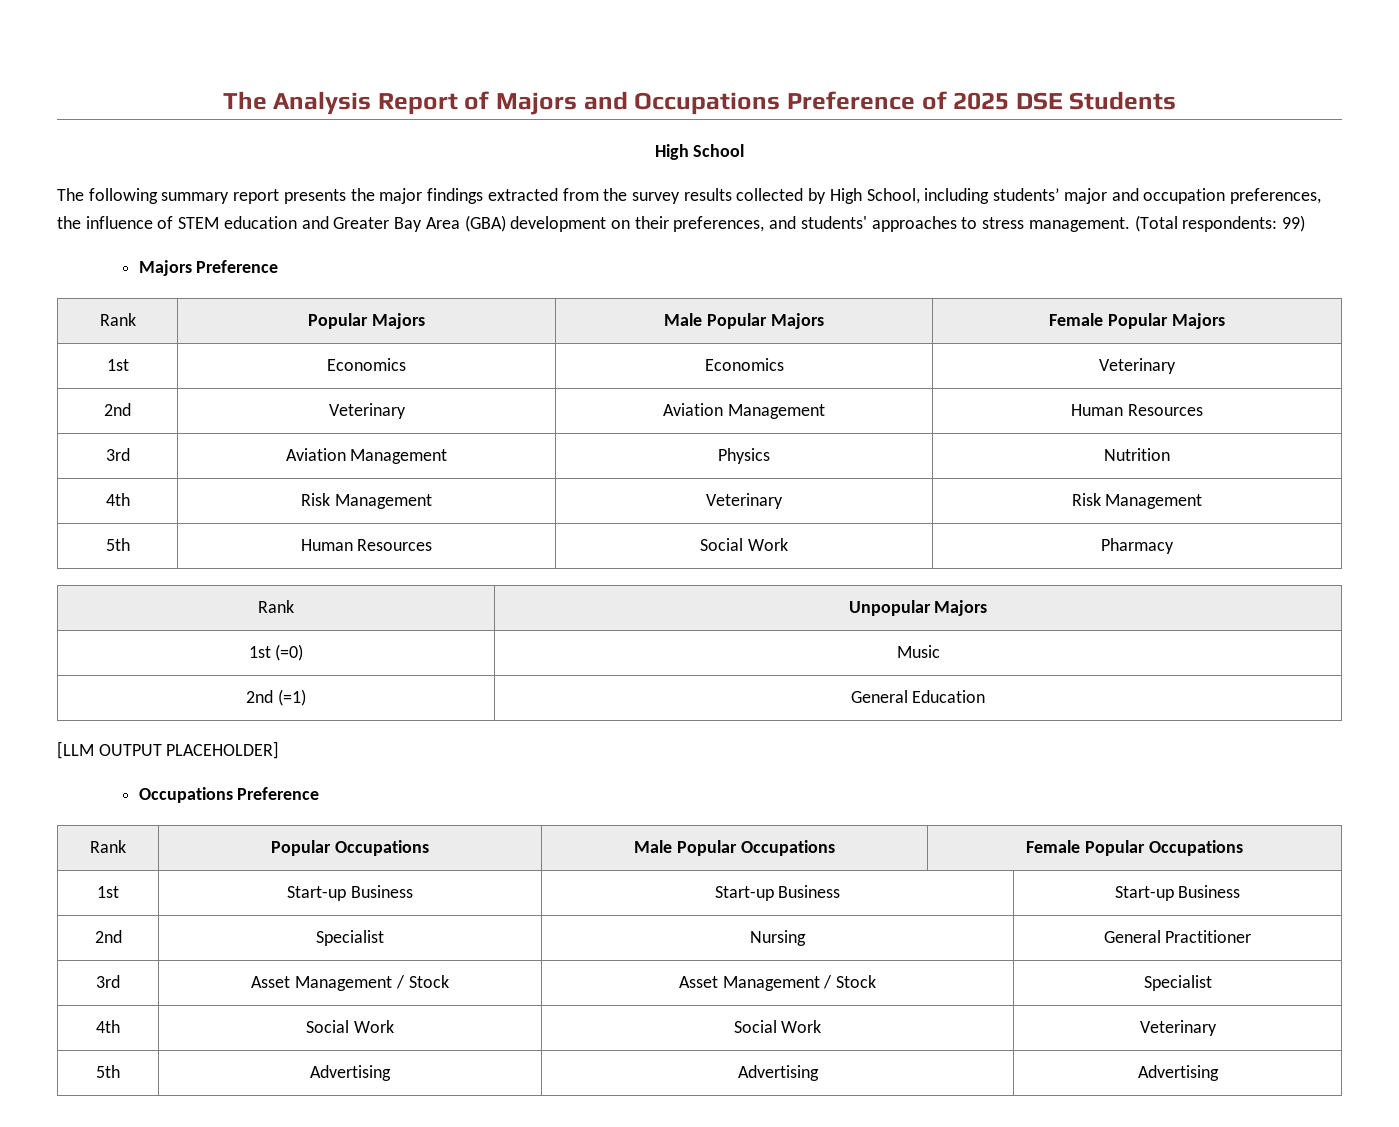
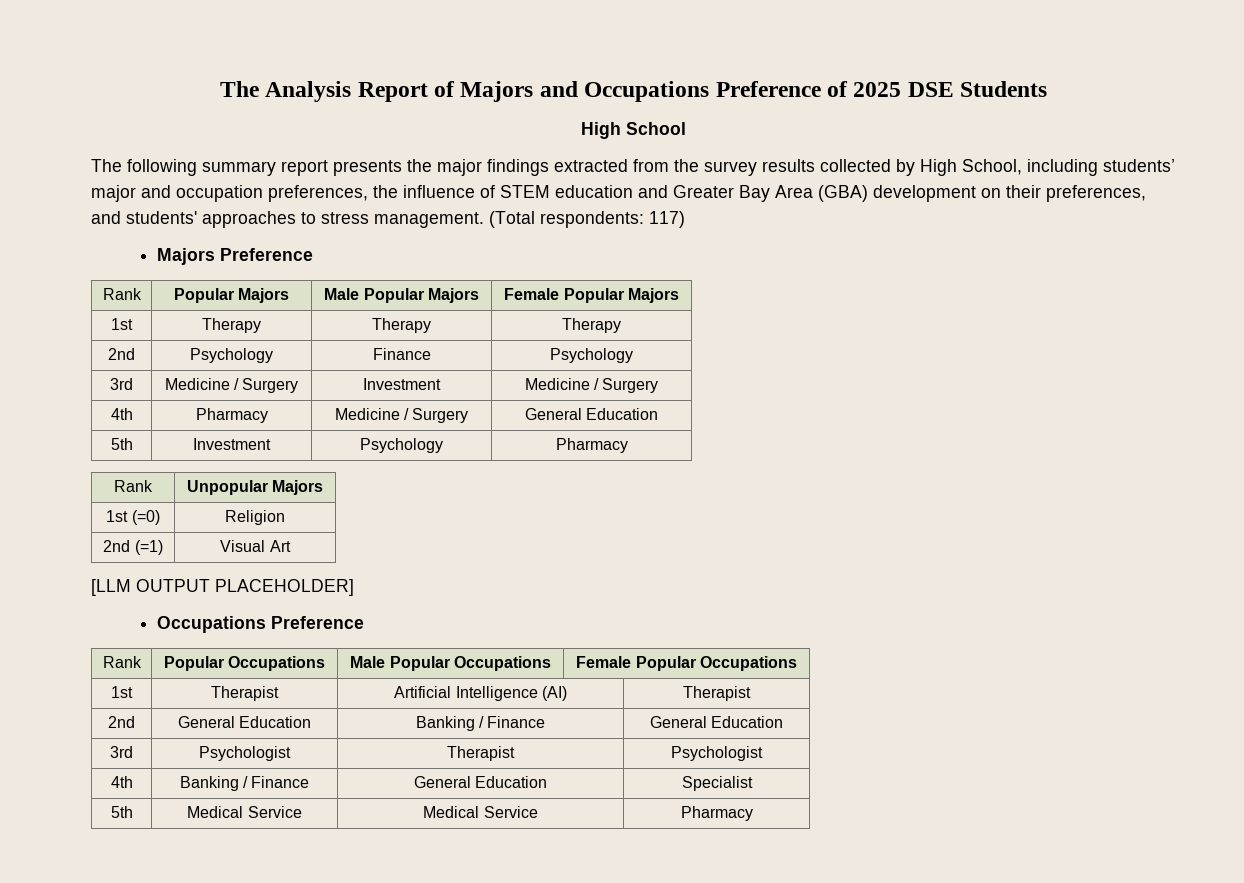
[1281,215,1305,232] 99) -> [649,211,685,228] 117)
[327,358,406,371] [704,358,784,371] [1099,358,1176,374] [104,403,131,416] [328,403,406,419] [663,403,825,419] [1071,404,1203,416] [105,448,130,461] [285,448,448,464] [718,448,770,464] [1104,448,1170,461] [105,493,130,506] [301,493,432,509] [706,493,783,509] [1071,493,1203,509] [105,538,130,551] [300,539,433,551] [700,538,788,551] Economics | Economics | Veterinary // 2nd | Veterinary | Aviation Management | Human Resources // 3rd | Aviation Management | Physics | Nutrition // 4th | Risk Management | Veterinary | Risk Management // 5th | Human Resources | Social Work -> [202,318,261,333] [372,318,431,333] [562,318,621,333] [108,348,135,360] [190,348,273,363] [372,348,431,360] [550,348,633,363] [110,378,133,390] [164,378,299,393] [363,378,441,390] [524,378,659,393] [110,408,133,420] [195,408,268,423] [334,408,469,423] [524,408,659,420] [110,438,133,450] [193,438,271,450] [360,438,443,453] Therapy | Therapy | Therapy // 2nd | Psychology | Finance | Psychology // 3rd | Medicine / Surgery | Investment | Medicine / Surgery // 4th | Pharmacy | Medicine / Surgery | General Education // 5th | Investment | Psychology
[896,645,940,658] Music -> [225,510,285,525] Religion
[850,690,986,703] General Education -> [220,540,291,552] Visual Art
[287,885,413,901] [714,885,841,901] [1114,885,1241,901] [94,930,122,943] [316,930,384,946] [750,930,806,946] [1103,930,1252,943] [96,975,120,988] [251,975,449,991] [678,975,877,991] [1143,975,1212,991] [96,1020,120,1033] [306,1020,394,1033] [733,1020,822,1033] [1139,1020,1217,1036] [96,1065,120,1078] [310,1065,391,1081] [737,1065,819,1081] [1137,1065,1219,1081] Start-up Business | Start-up Business | Start-up Business // 2nd | Specialist | Nursing | General Practitioner // 3rd | Asset Management / Stock | Asset Management / Stock | Specialist // 4th | Social Work | Social Work | Veterinary // 5th | Advertising | Advertising | Advertising -> [211,686,279,701] [394,686,567,701] [683,686,751,701] [108,716,135,728] [177,716,312,728] [415,716,546,731] [649,716,784,728] [110,746,133,758] [199,746,291,761] [447,746,515,761] [671,746,763,761] [110,776,133,788] [179,776,310,791] [413,776,548,788] [681,776,753,791] [110,806,133,818] [187,806,302,818] [423,806,538,818] [680,806,753,821] Therapist | Artificial Intelligence (AI) | Therapist // 2nd | General Education | Banking / Finance | General Education // 3rd | Psychologist | Therapist | Psychologist // 4th | Banking / Finance | General Education | Specialist // 5th | Medical Service | Medical Service | Pharmacy

